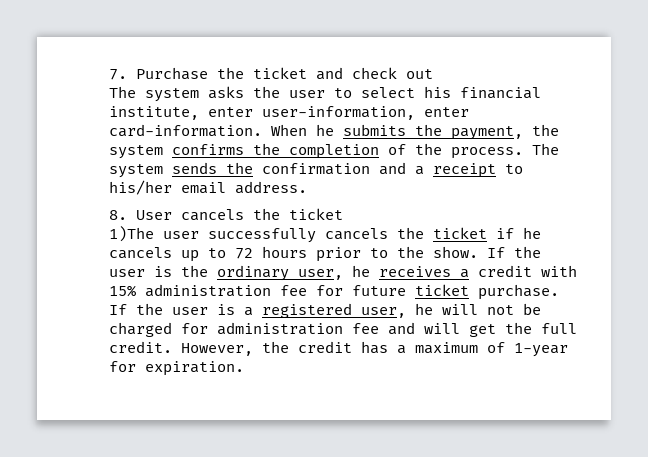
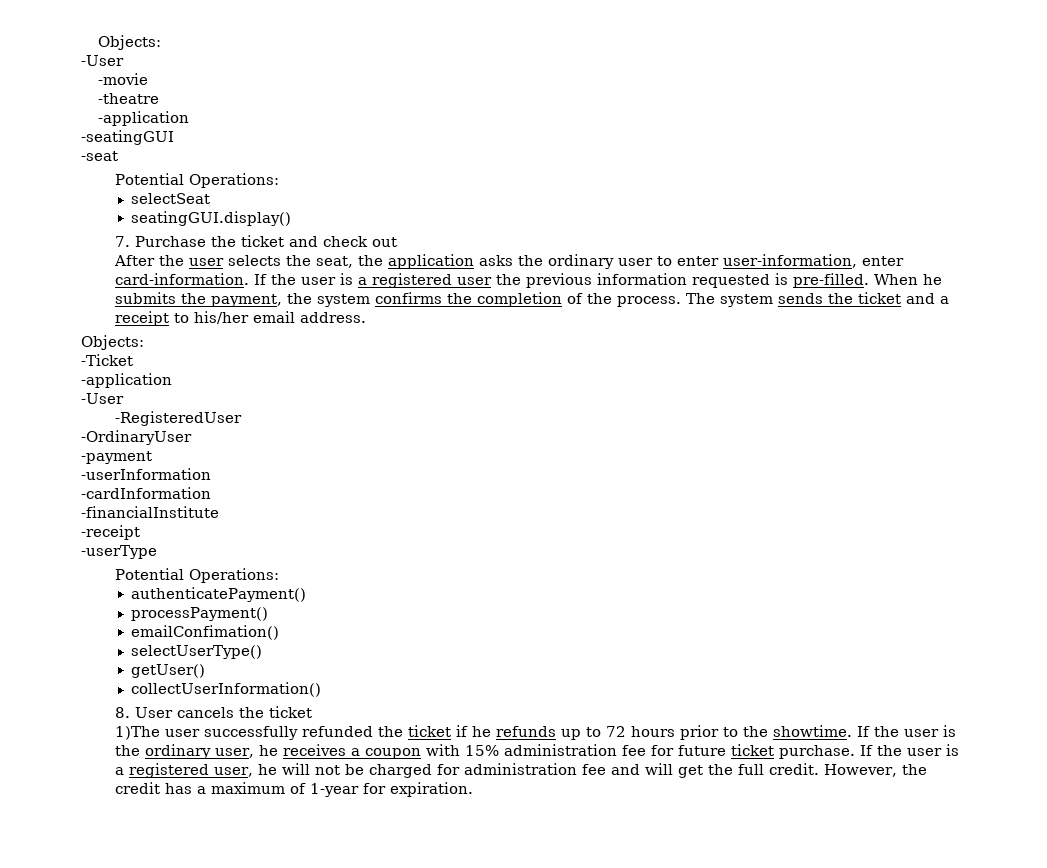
(108, 74) none -> [97,35,161,50] [81,55,124,66] [97,73,148,85] [97,93,159,104] [97,111,189,126] [81,130,174,145] [81,151,118,161] [114,173,279,188] [131,193,211,204] [131,211,292,226] Objects: // -User // -movie // -theatre // -application // -seatingGUI // -seat // Potential Operations: // selectSeat // seatingGUI.display() //
[108,86,199,102] The system -> [113,254,474,269] After the user selects the seat, the application
(280, 92) none -> [547,254,614,269] ordinary
[360,86,541,99] [108,106,469,120] [108,124,262,137] select his financial institute, enter user-information, enter card-information. -> [676,254,904,268] [114,273,869,288] enter user-information, enter card-information. If the user is a registered user the previous information requested is pre-filled.
[261,163,370,175] confirmation -> [857,292,901,304] ticket
(307, 187) none -> [81,335,144,350] [81,354,133,366] [81,373,172,388] [81,393,124,404] [114,411,242,426] [81,430,192,445] [81,451,152,464] [81,468,211,480] [81,487,211,499] [81,506,219,518] [81,525,140,540] [81,545,157,559] [114,568,279,583] [131,587,307,602] [131,607,269,621] [131,625,280,640] [131,645,263,659] [131,664,206,678] [131,682,322,697] // Objects: // -Ticket // -application // -User // -RegisteredUser // -OrdinaryUser // -payment // -userInformation // -cardInformation // -financialInstitute // -receipt // -userType // Potential Operations: // authenticatePayment() // processPayment() // emailConfimation() // selectUserType() // getUser() // collectUserInformation()
[324,228,388,240] cancels -> [301,726,373,737] refunded
[108,247,172,259] cancels -> [495,726,556,737] refunds
[432,246,478,258] show. -> [772,725,852,737] showtime.
[477,265,532,277] credit -> [364,748,421,759] coupon

